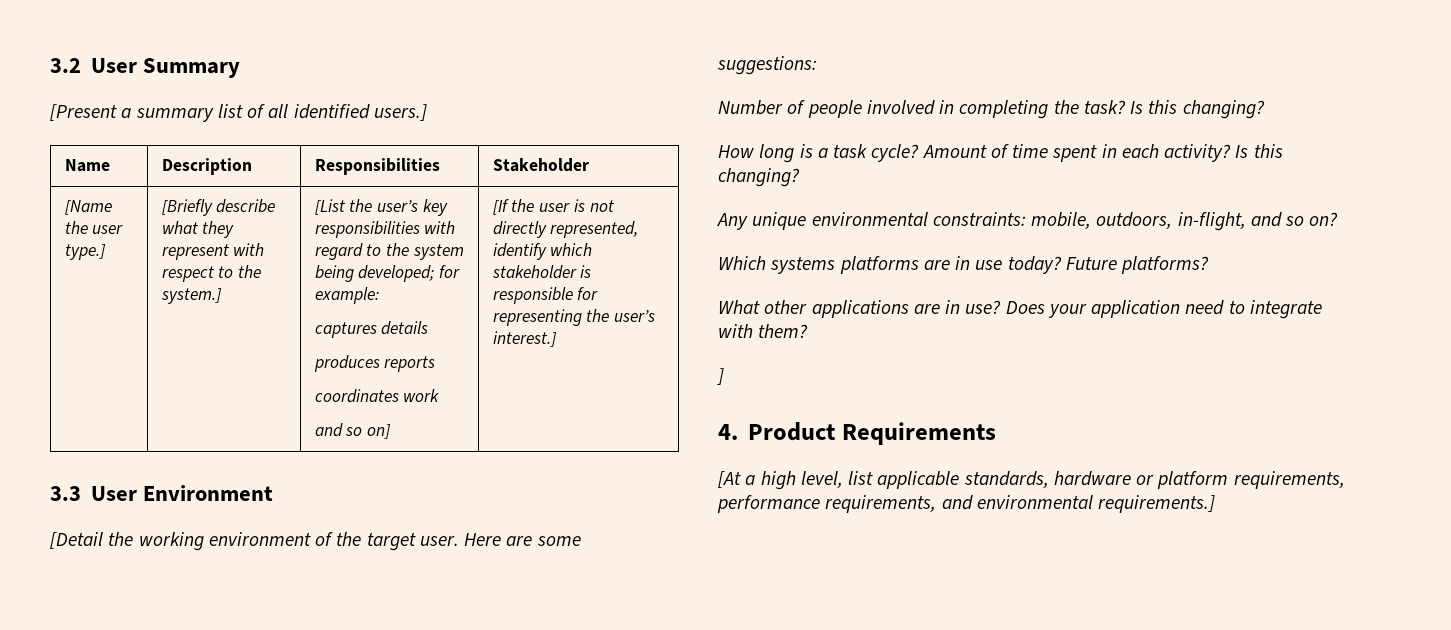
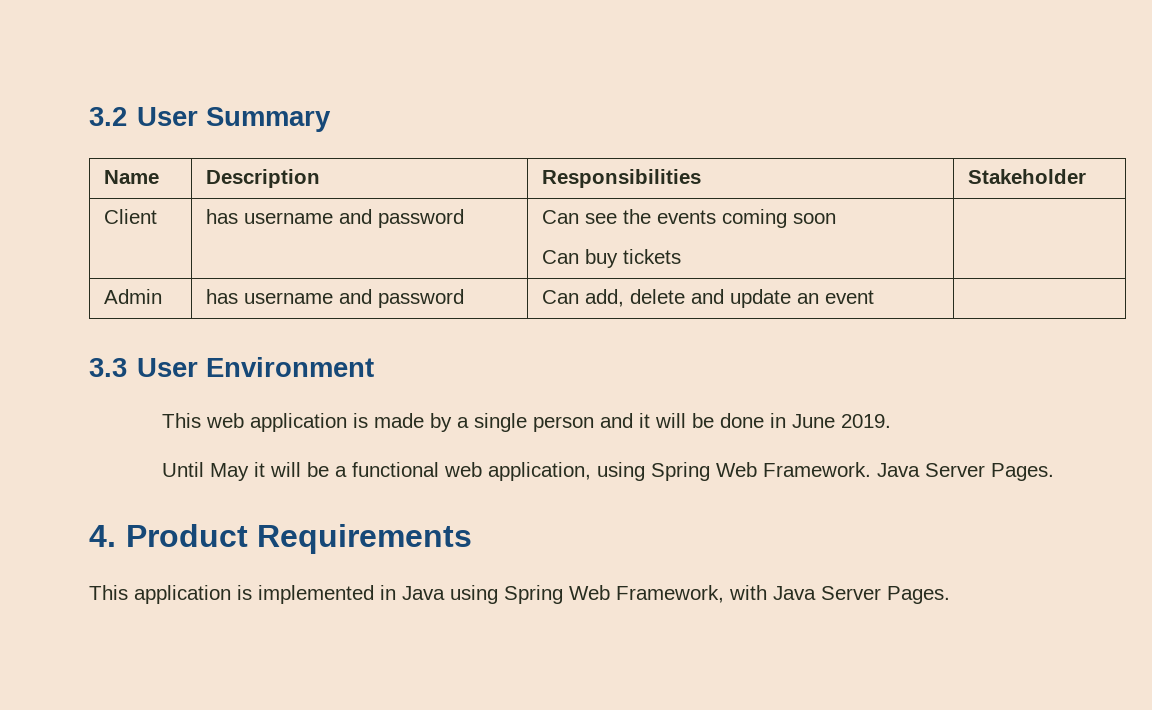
[50,104,427,122] [64,159,110,172] [161,158,252,175] [314,158,440,175] [492,158,589,172] [64,200,112,215] [64,221,124,234] [64,244,106,260] [161,199,276,216] [161,221,235,238] [161,243,265,260] [161,265,262,282] [160,288,222,304] [314,199,448,216] [314,221,456,238] [314,243,464,260] [314,265,461,282] [314,287,379,304] [314,321,429,338] [313,355,436,372] [314,389,440,403] [314,423,392,439] [492,199,615,215] [492,221,639,238] [492,243,593,260] [491,265,592,279] [492,287,599,304] [492,309,656,326] [492,331,557,347] [50,485,273,501] [50,532,581,551] [717,56,817,75] [718,100,1265,119] [718,144,1283,163] [718,168,800,187] [717,212,1339,231] [718,256,1210,274] [718,300,1322,319] [718,324,809,338] [717,368,724,385] [718,422,996,445] [718,471,1345,490] [717,495,1216,513] // [Present a summary list of all identified users.] // Name | Description | Responsibilities | Stakeholder // [Name the user type.] | [Briefly describe what they represent with respect to the system.] | [List the user’s key responsibilities with regard to the system being developed; for example: // captures details // produces reports // coordinates work // and so on] | [If the user is not directly represented, identify which stakeholder is responsible for representing the user’s interest.] // 3.3 User Environment // [Detail the working environment of the target user. Here are some suggestions: // Number of people involved in completing the task? Is this changing? // How long is a task cycle? Amount of time spent in each activity? Is this changing? // Any unique environmental constraints: mobile, outdoors, in-flight, and so on? // Which systems platforms are in use today? Future platforms? // What other applications are in use? Does your application need to integrate with them? // ] // 4. Product Requirements // [At a high level, list applicable standards, hardware or platform requirements, performance requirements, and environmental requirements.] -> [103,170,159,184] [205,169,320,188] [541,169,701,188] [967,169,1086,184] [103,209,157,224] [205,209,464,228] [541,209,836,228] [541,249,681,268] [103,289,162,304] [205,289,464,308] [541,289,874,308] [89,357,375,377] [161,413,891,432] [161,462,1054,481] [89,524,473,554] [89,585,950,604] // Name | Description | Responsibilities | Stakeholder // Client | has username and password | Can see the events coming soon // Can buy tickets | // Admin | has username and password | Can add, delete and update an event | // 3.3 User Environment // This web application is made by a single person and it will be done in June 2019. // Until May it will be a functional web application, using Spring Web Framework. Java Server Pages. // 4. Product Requirements // This application is implemented in Java using Spring Web Framework, with Java Server Pages.

